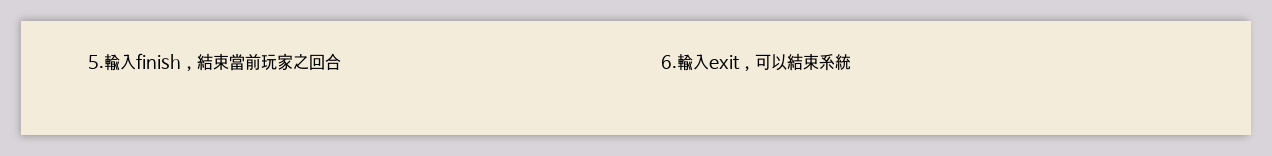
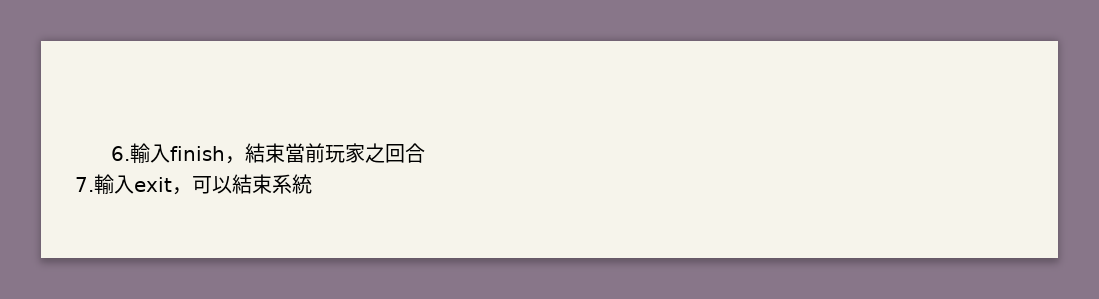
[88,55,104,69] 5. -> [110,146,130,161] 6.
[661,55,677,69] 6. -> [75,177,94,192] 7.

